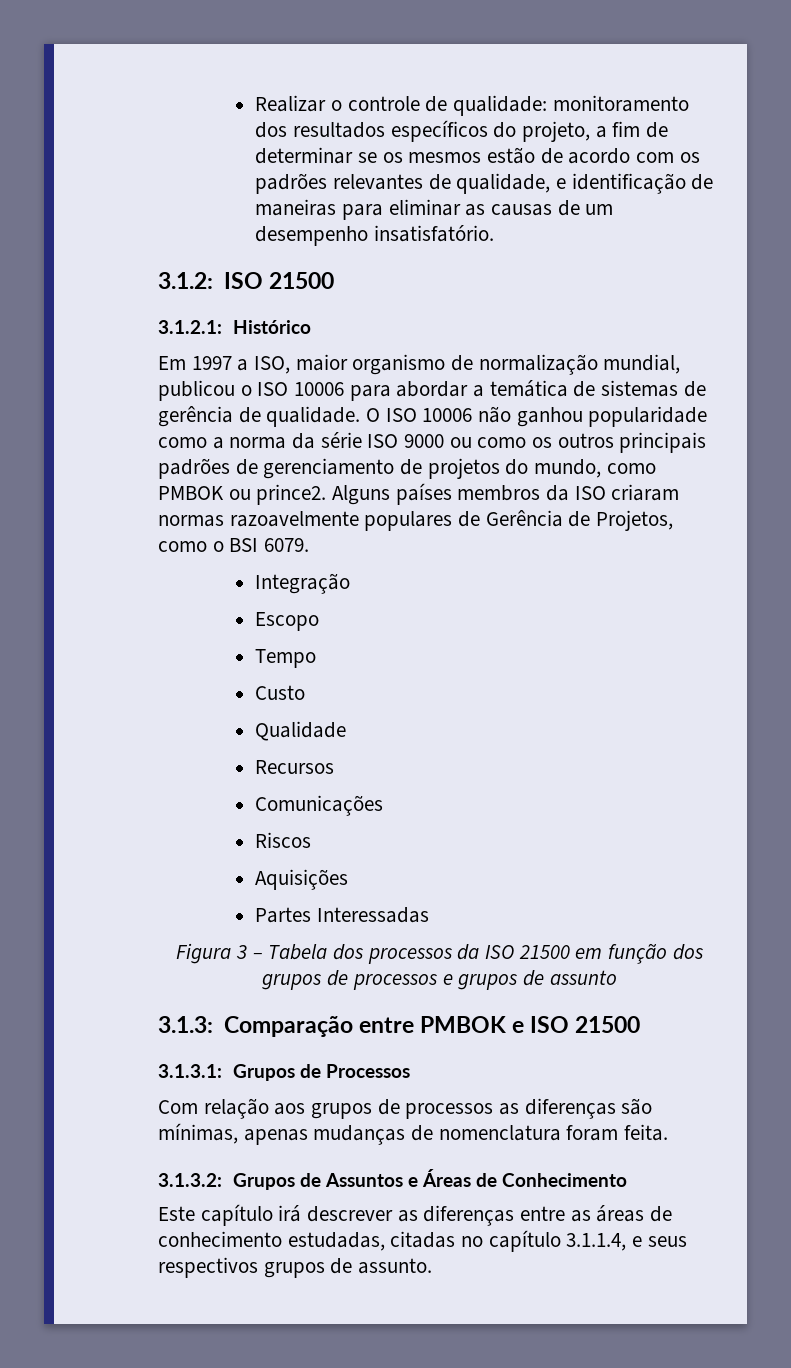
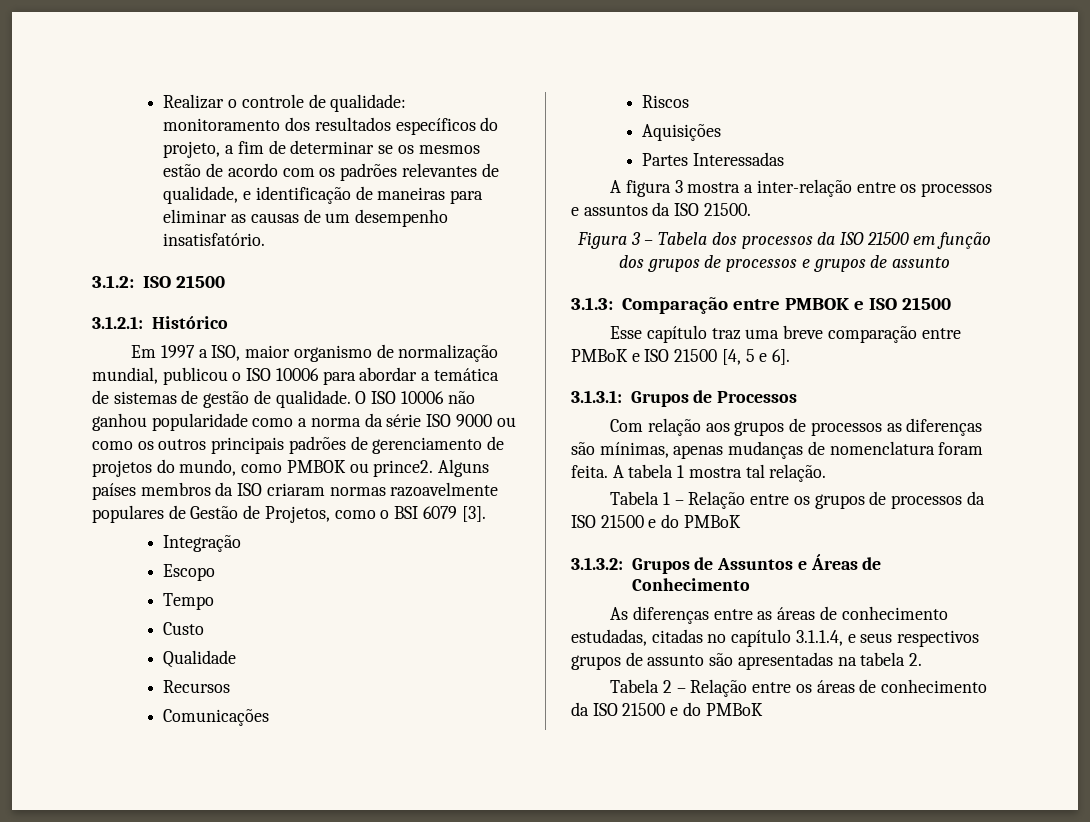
[158,406,233,427] gerência -> [203,391,250,408] gestão
[485,510,563,527] Gerência -> [190,506,239,519] Gestão
[264,538,310,552] 6079. -> [422,506,486,522] 6079 [3].
(429, 915) none -> [610,179,993,197] [571,202,751,216] // A figura 3 mostra a inter-relação entre os processos e assuntos da ISO 21500.
(640, 1024) none -> [610,325,961,343] [571,349,791,365] // Esse capítulo traz uma breve comparação entre PMBoK e ISO 21500 [4, 5 e 6].
(669, 1132) none -> [612,464,827,482] [610,491,985,509] [571,514,741,528] A tabela 1 mostra tal relação. // Tabela 1 – Relação entre os grupos de processos da ISO 21500 e do PMBoK
[158,1204,418,1226] Este capítulo irá descrever as -> [610,607,629,620] As
[358,1258,433,1274] assunto. -> [647,652,923,670] [610,679,988,697] [571,702,763,716] assunto são apresentadas na tabela 2. // Tabela 2 – Relação entre os áreas de conhecimento da ISO 21500 e do PMBoK

